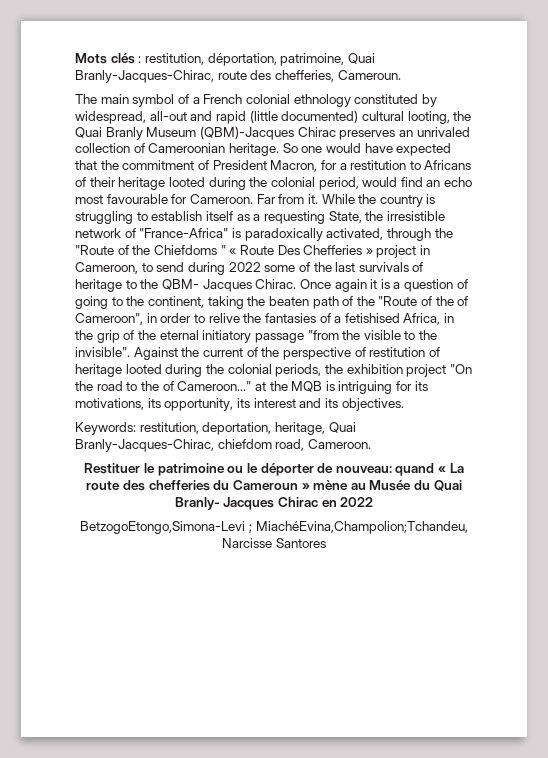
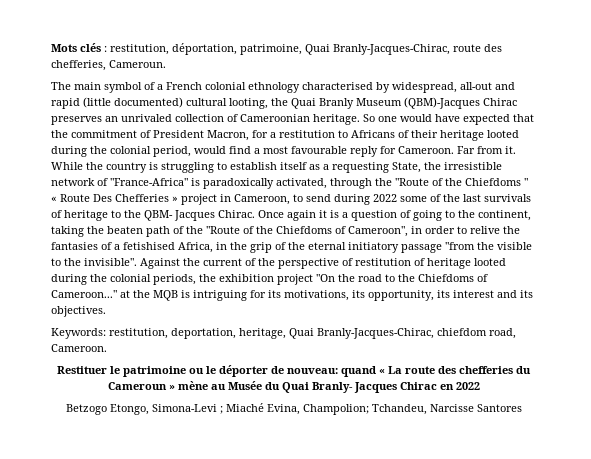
[354,94,419,104] constituted -> [302,82,373,90] characterised
[426,177,473,187] an echo -> [254,148,260,154] a
(168, 199) none -> [350,146,378,157] reply
(454, 301) none -> [276,226,332,234] Chiefdoms
(159, 386) none -> [418,274,474,282] Chiefdoms
[80,521,468,534] BetzogoEtongo,Simona-Levi ; MiachéEvina,Champolion;Tchandeu, -> [65,403,427,415] Betzogo Etongo, Simona-Levi ; Miaché Evina, Champolion; Tchandeu,

